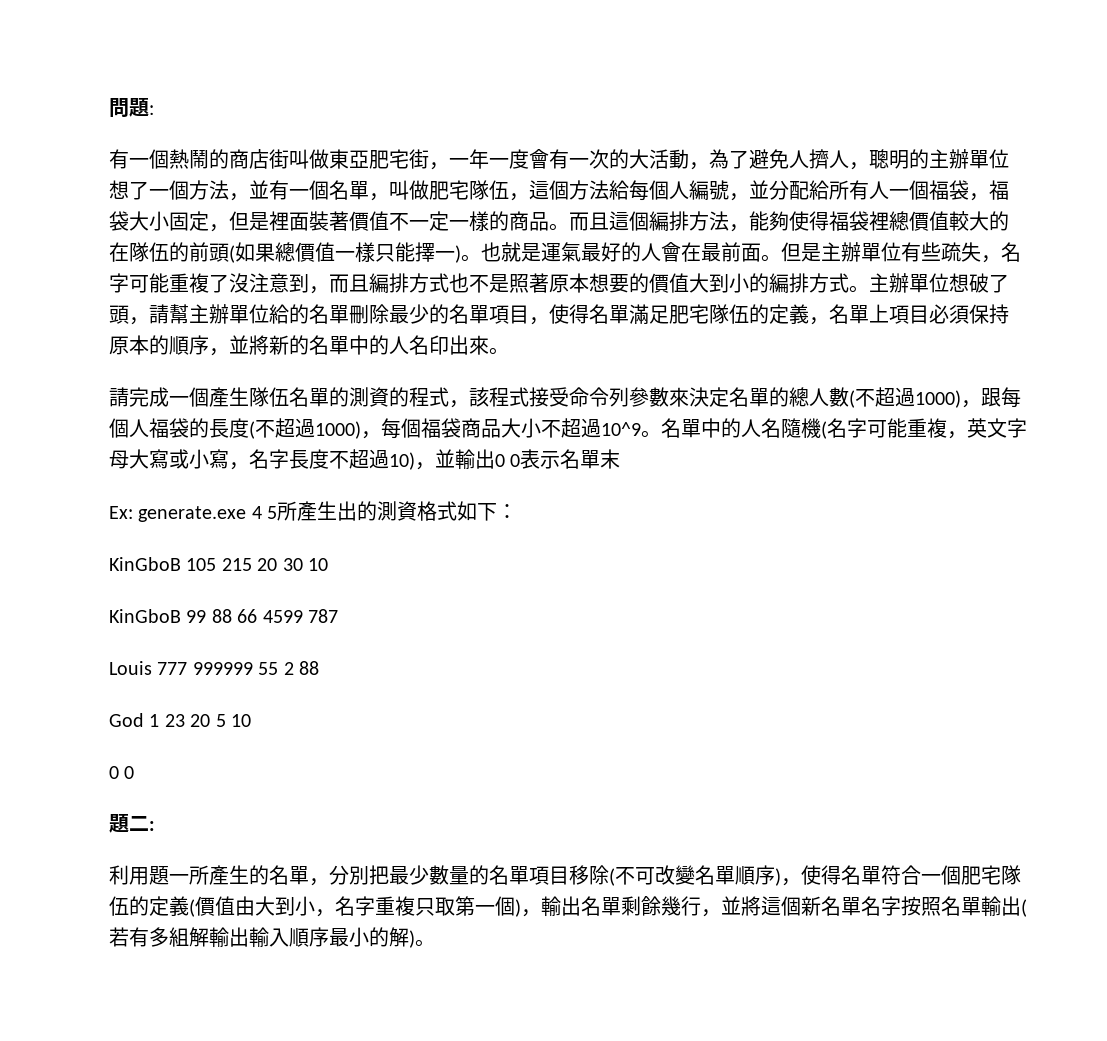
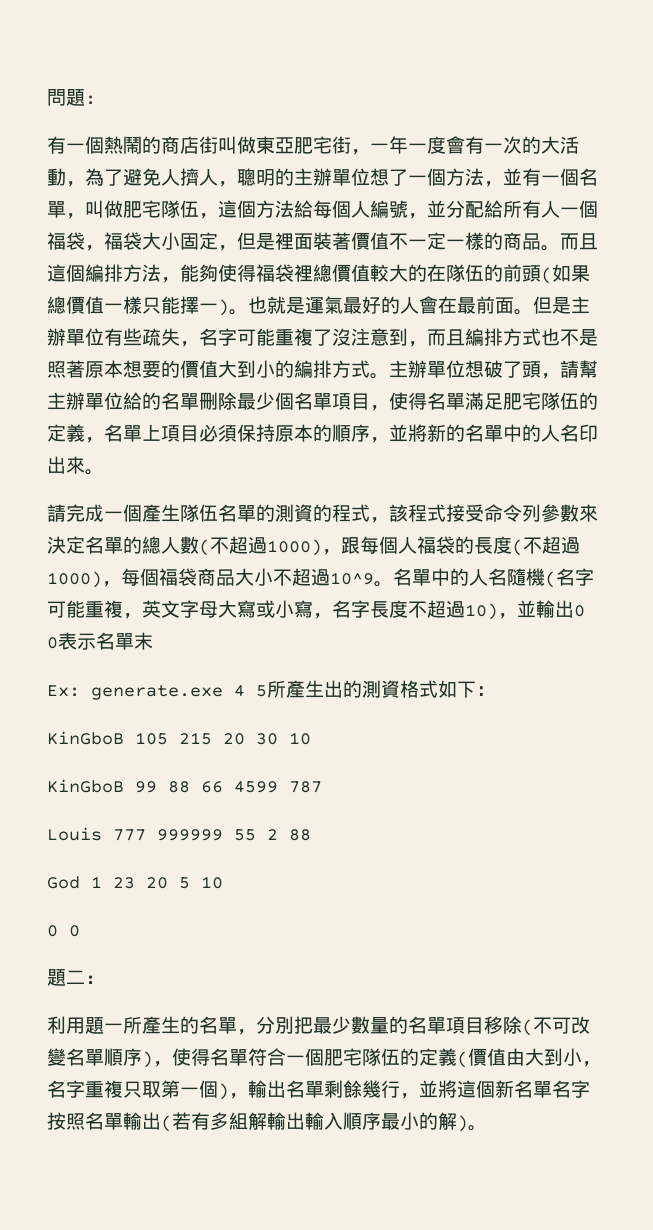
[429,304,449,324] 的 -> [275,392,294,410] 個

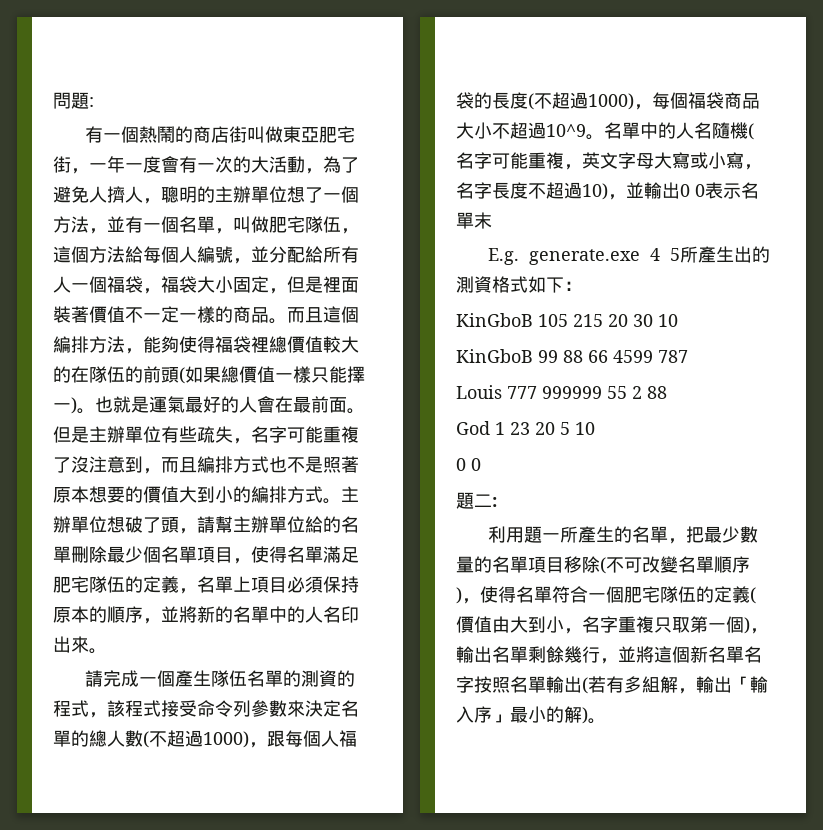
[47,685,80,697] Ex: -> [488,248,520,265] E.g.
[256,1016,294,1034] 分別 -> (687, 541) none
[267,1112,381,1130] 輸出輸入順序 -> [678,676,768,694] [456,706,510,723] ，輸出「輸入序」

